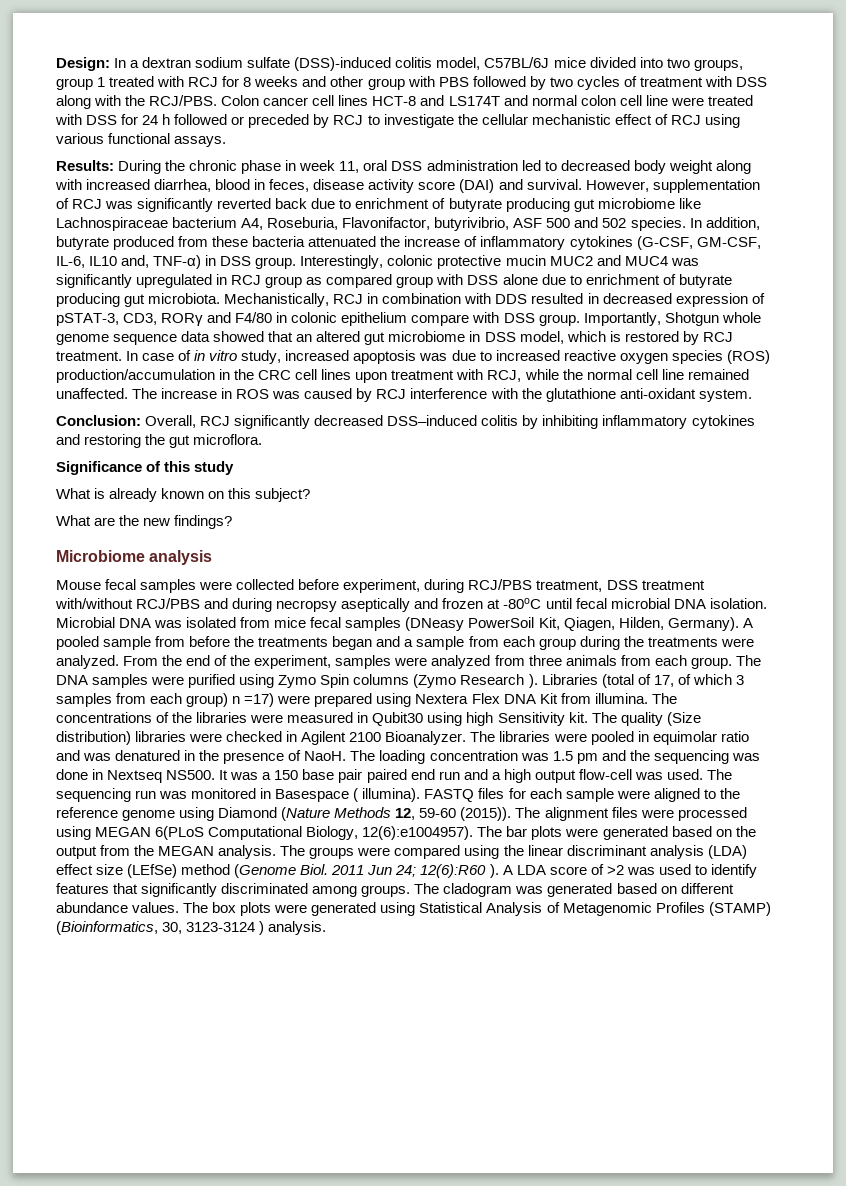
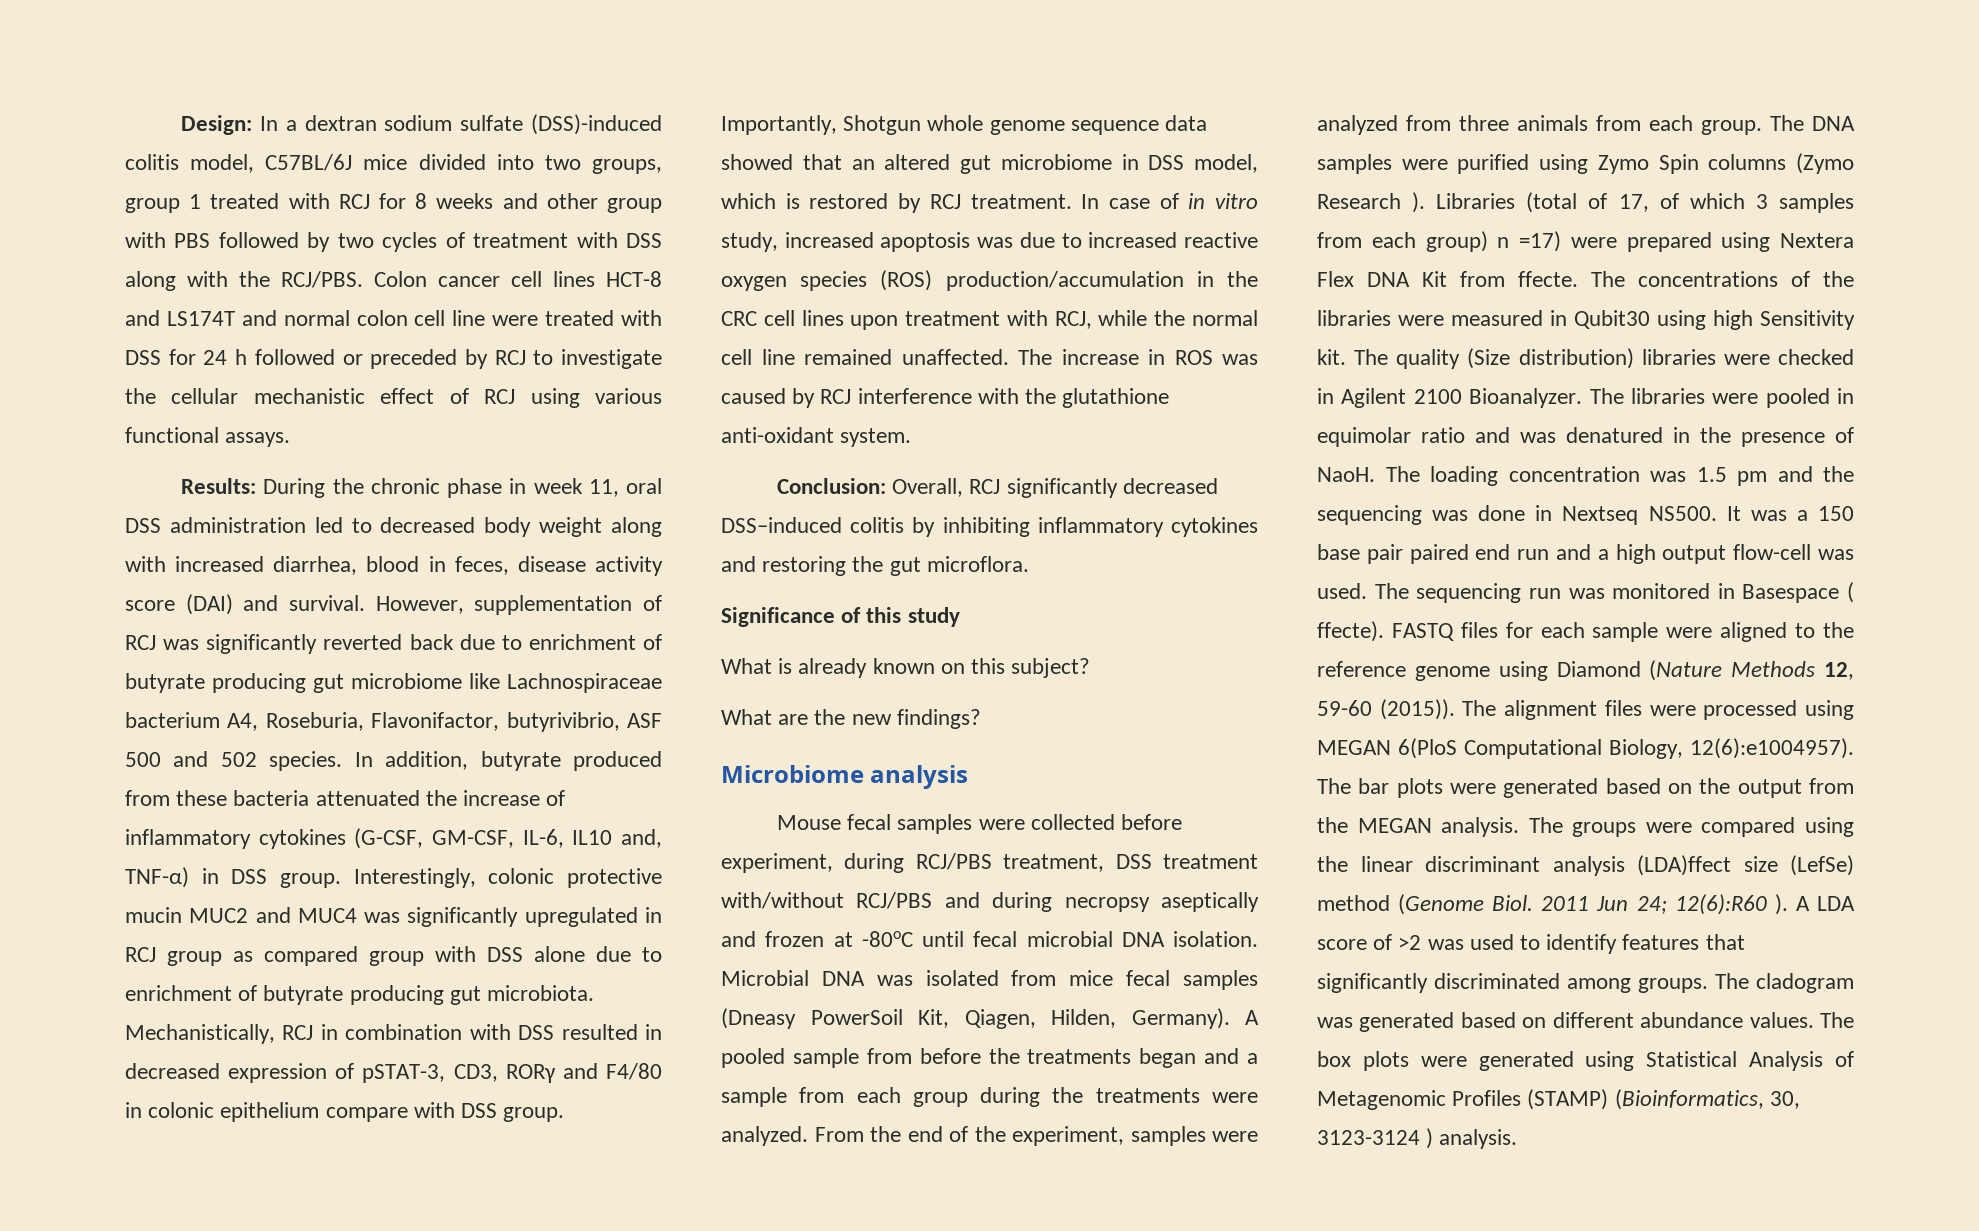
[495,294,528,304] DDS -> [518,1025,555,1040] DSS
[405,617,465,631] (DNeasy -> [721,1008,796,1029] (Dneasy
[594,693,648,704] illumina. -> [1518,271,1578,287] ffecte.
[362,788,421,802] illumina). -> [1317,621,1384,642] ffecte).
[155,826,205,840] 6(PLoS -> [1398,738,1457,759] 6(PloS
[707,845,747,859] [56,864,178,878] (LDA) effect size (LEfSe) -> [1637,855,1854,876] (LDA)ffect size (LefSe)

